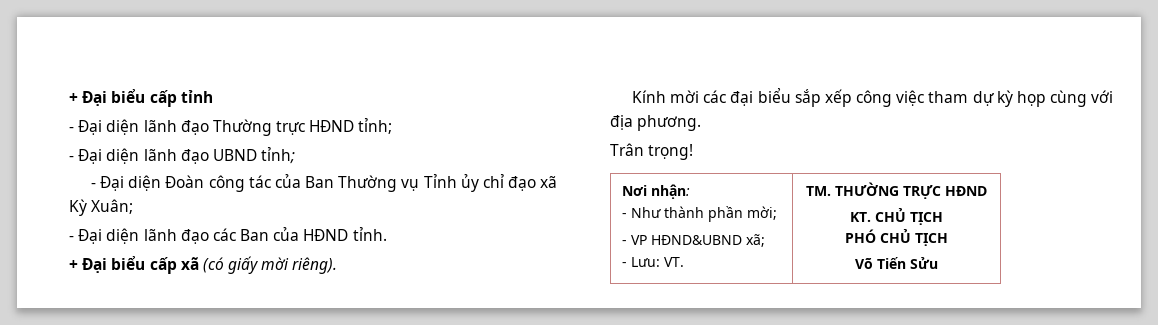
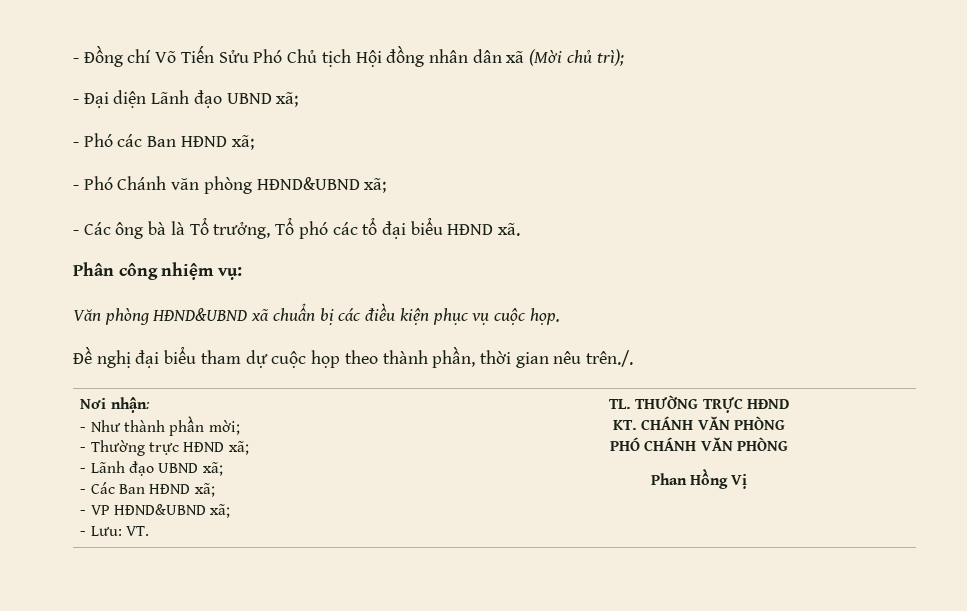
[69,89,213,107] [69,118,393,136] [69,147,296,164] [90,174,558,192] [69,199,134,216] [69,227,387,244] [69,256,338,274] [631,88,1114,107] [610,115,702,131] [610,143,694,160] + Đại biểu cấp tỉnh // - Đại diện lãnh đạo Thường trực HĐND tỉnh; // - Đại diện lãnh đạo UBND tỉnh; // - Đại diện Đoàn công tác của Ban Thường vụ Tỉnh ủy chỉ đạo xã Kỳ Xuân; // - Đại diện lãnh đạo các Ban của HĐND tỉnh. // + Đại biểu cấp xã (có giấy mời riêng). // Kính mời các đại biểu sắp xếp công việc tham dự kỳ họp cùng với địa phương. // Trân trọng! -> [73,45,624,67] [73,90,299,108] [73,133,254,150] [73,176,387,194] [73,217,521,239] [73,262,243,280] [73,303,560,325] [73,346,634,368] - Đồng chí Võ Tiến Sửu Phó Chủ tịch Hội đồng nhân dân xã (Mời chủ trì); // - Đại diện Lãnh đạo UBND xã; // - Phó các Ban HĐND xã; // - Phó Chánh văn phòng HĐND&UBND xã; // - Các ông bà là Tổ trưởng, Tổ phó các tổ đại biểu HĐND xã. // Phân công nhiệm vụ: // Văn phòng HĐND&UBND xã chuẩn bị các điều kiện phục vụ cuộc họp. // Đề nghị đại biểu tham dự cuộc họp theo thành phần, thời gian nêu trên./.
(777, 213) none -> [80,440,249,456] [80,461,223,476] [80,482,215,497] // - Thường trực HĐND xã; // - Lãnh đạo UBND xã; // - Các Ban HĐND xã;
[806,186,831,196] TM. -> [609,399,632,409] TL.
[875,208,943,225] [845,229,948,246] [855,257,938,269] CHỦ TỊCH // PHÓ CHỦ TỊCH // Võ Tiến Sửu -> [641,416,785,430] [610,437,788,451] [650,469,748,489] CHÁNH VĂN PHÒNG // PHÓ CHÁNH VĂN PHÒNG // Phan Hồng Vị

